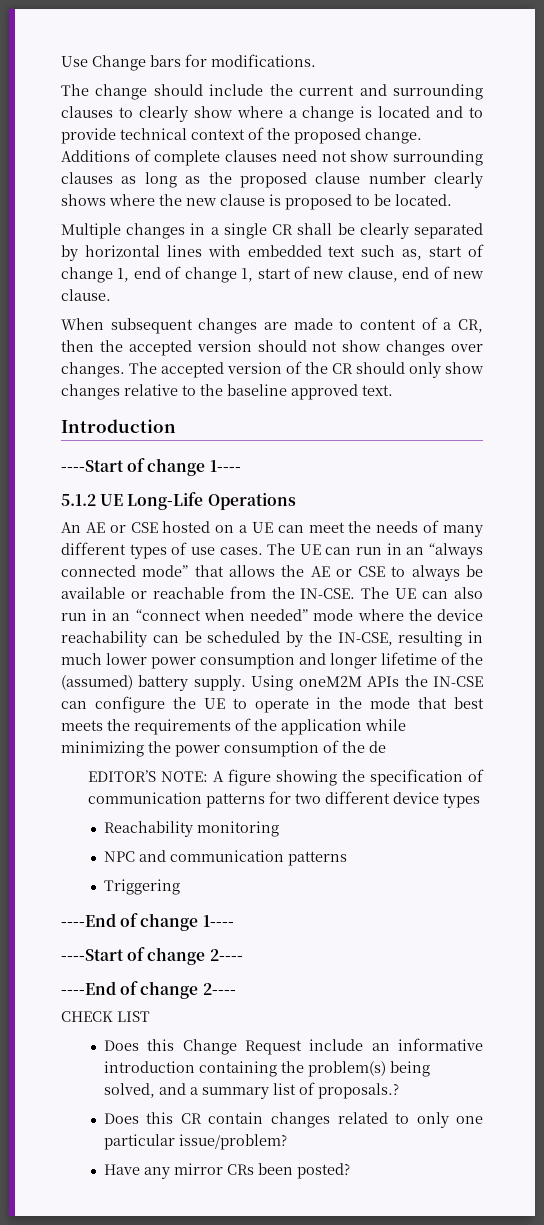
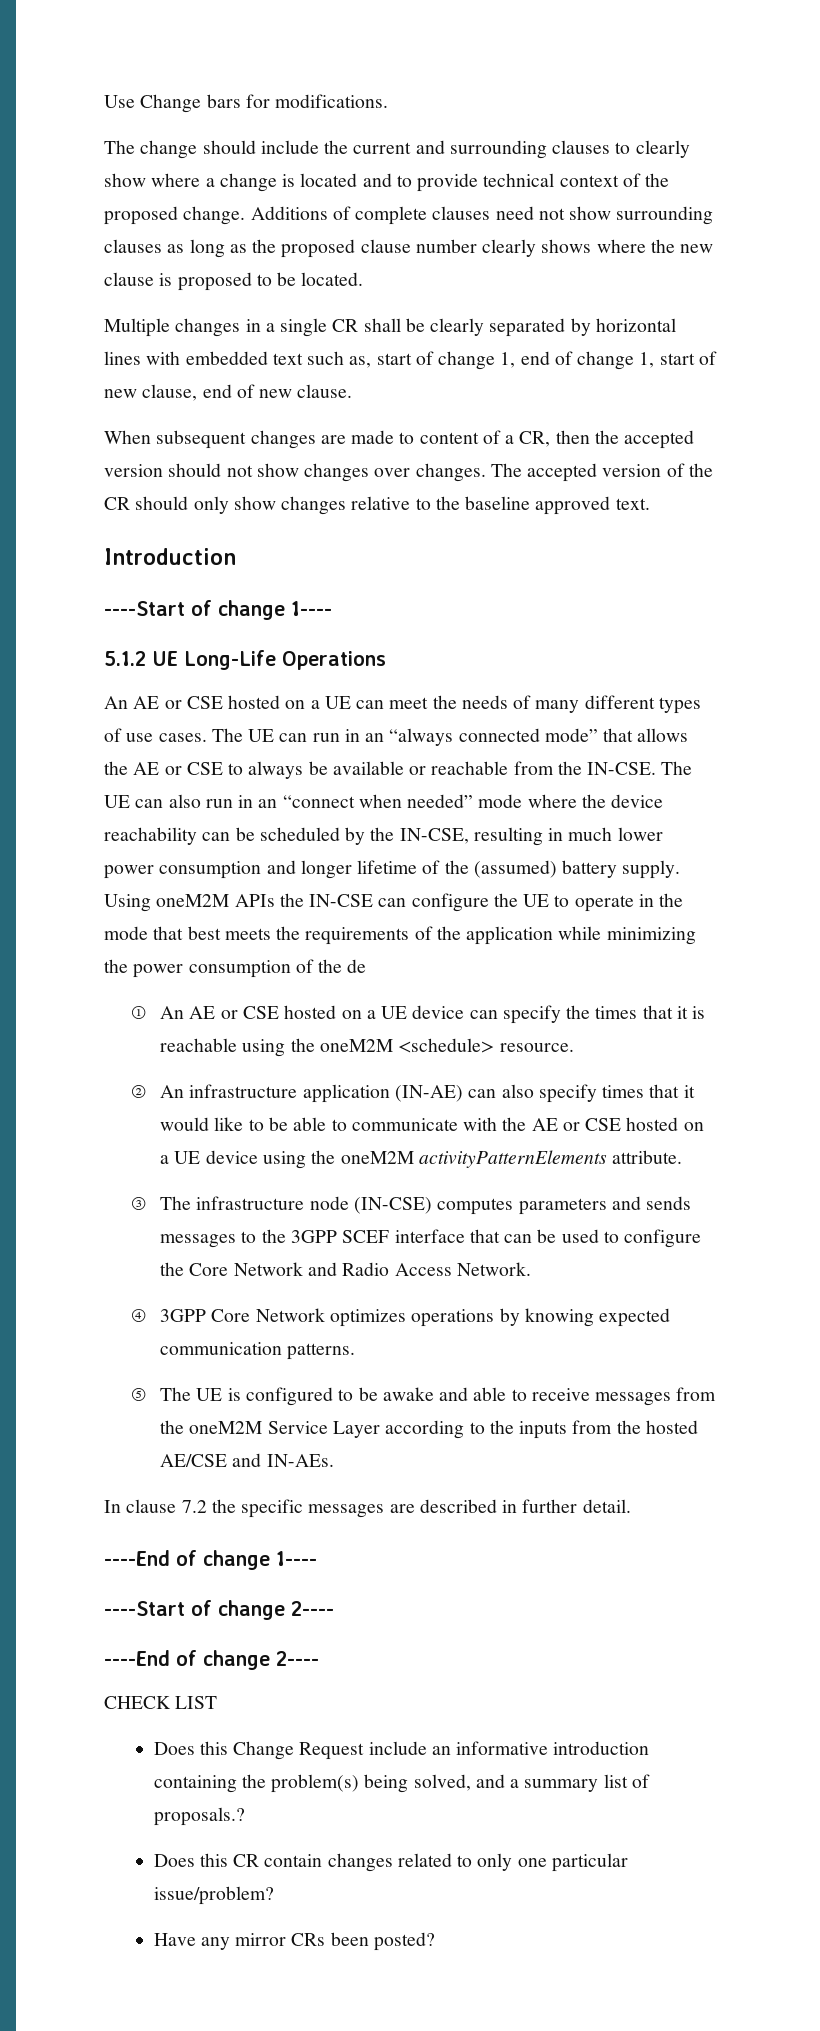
[88,769,485,786] [88,791,481,808] [103,821,279,837] [103,850,347,866] [103,879,180,895] EDITOR’S NOTE: A figure showing the specification of communication patterns for two different device types // Reachability monitoring // NPC and communication patterns // Triggering -> [132,1005,706,1024] [160,1038,574,1057] [132,1084,695,1103] [160,1117,704,1131] [160,1150,683,1169] [132,1196,692,1215] [160,1229,702,1248] [160,1262,531,1276] [132,1308,671,1327] [160,1342,356,1360] [132,1387,717,1406] [160,1420,698,1439] [160,1453,334,1467] [104,1499,631,1518] ① An AE or CSE hosted on a UE device can specify the times that it is reachable using the oneM2M <schedule> resource. // ② An infrastructure application (IN-AE) can also specify times that it would like to be able to communicate with the AE or CSE hosted on a UE device using the oneM2M activityPatternElements attribute. // ③ The infrastructure node (IN-CSE) computes parameters and sends messages to the 3GPP SCEF interface that can be used to configure the Core Network and Radio Access Network. // ④ 3GPP Core Network optimizes operations by knowing expected communication patterns. // ⑤ The UE is configured to be awake and able to receive messages from the oneM2M Service Layer according to the inputs from the hosted AE/CSE and IN-AEs. // In clause 7.2 the specific messages are described in further detail.

